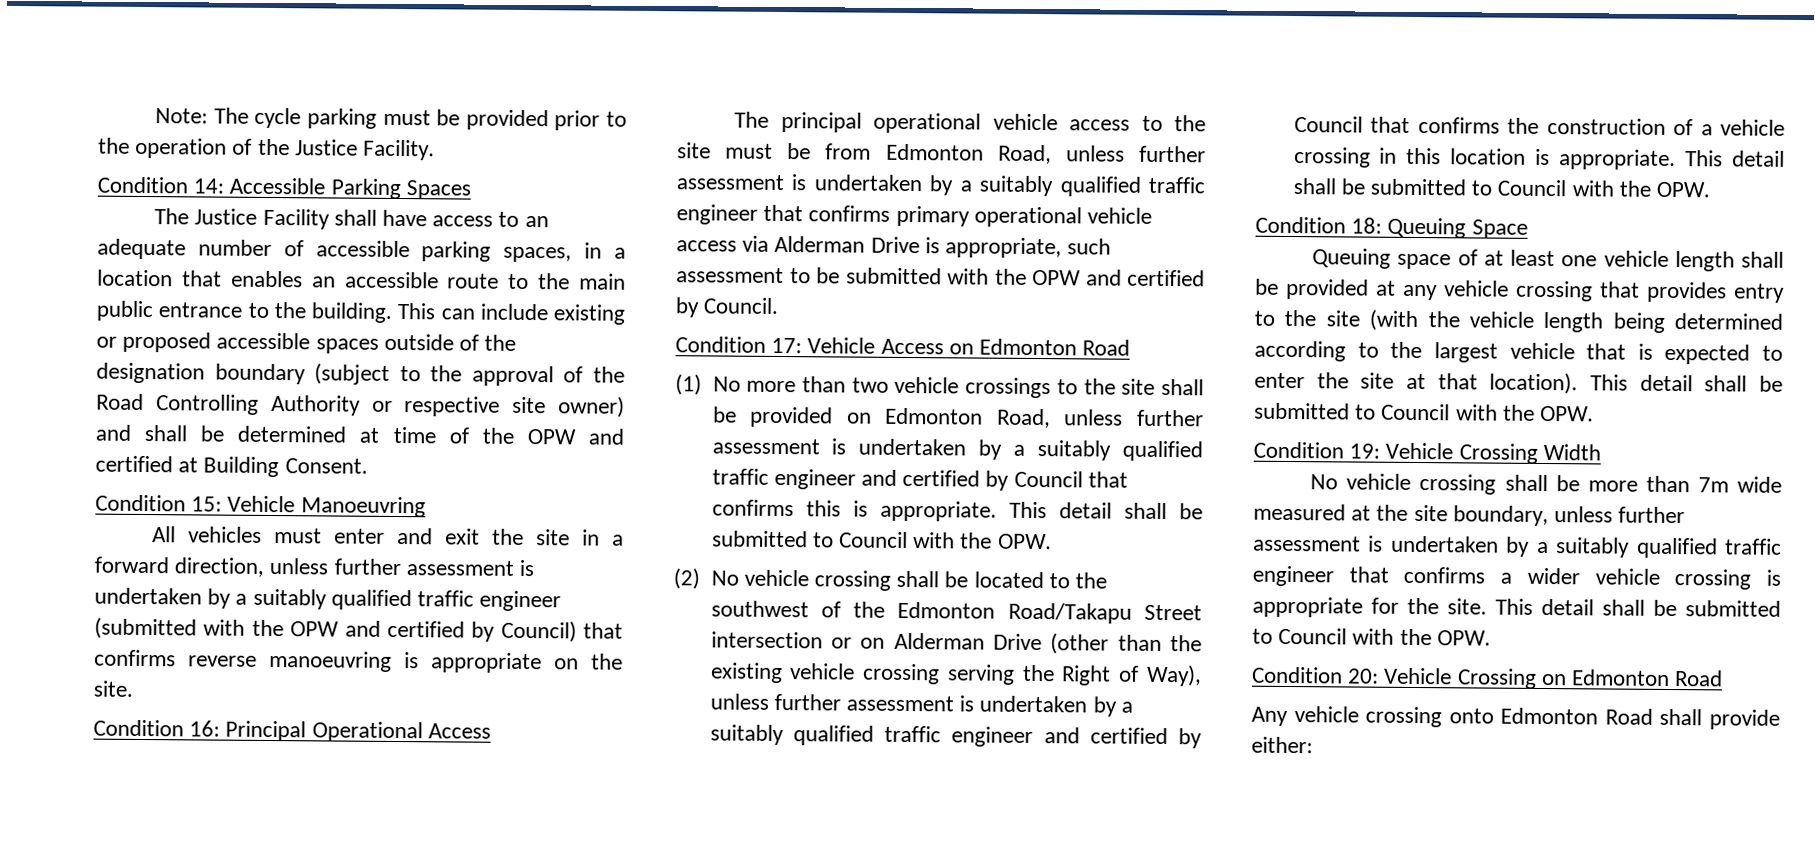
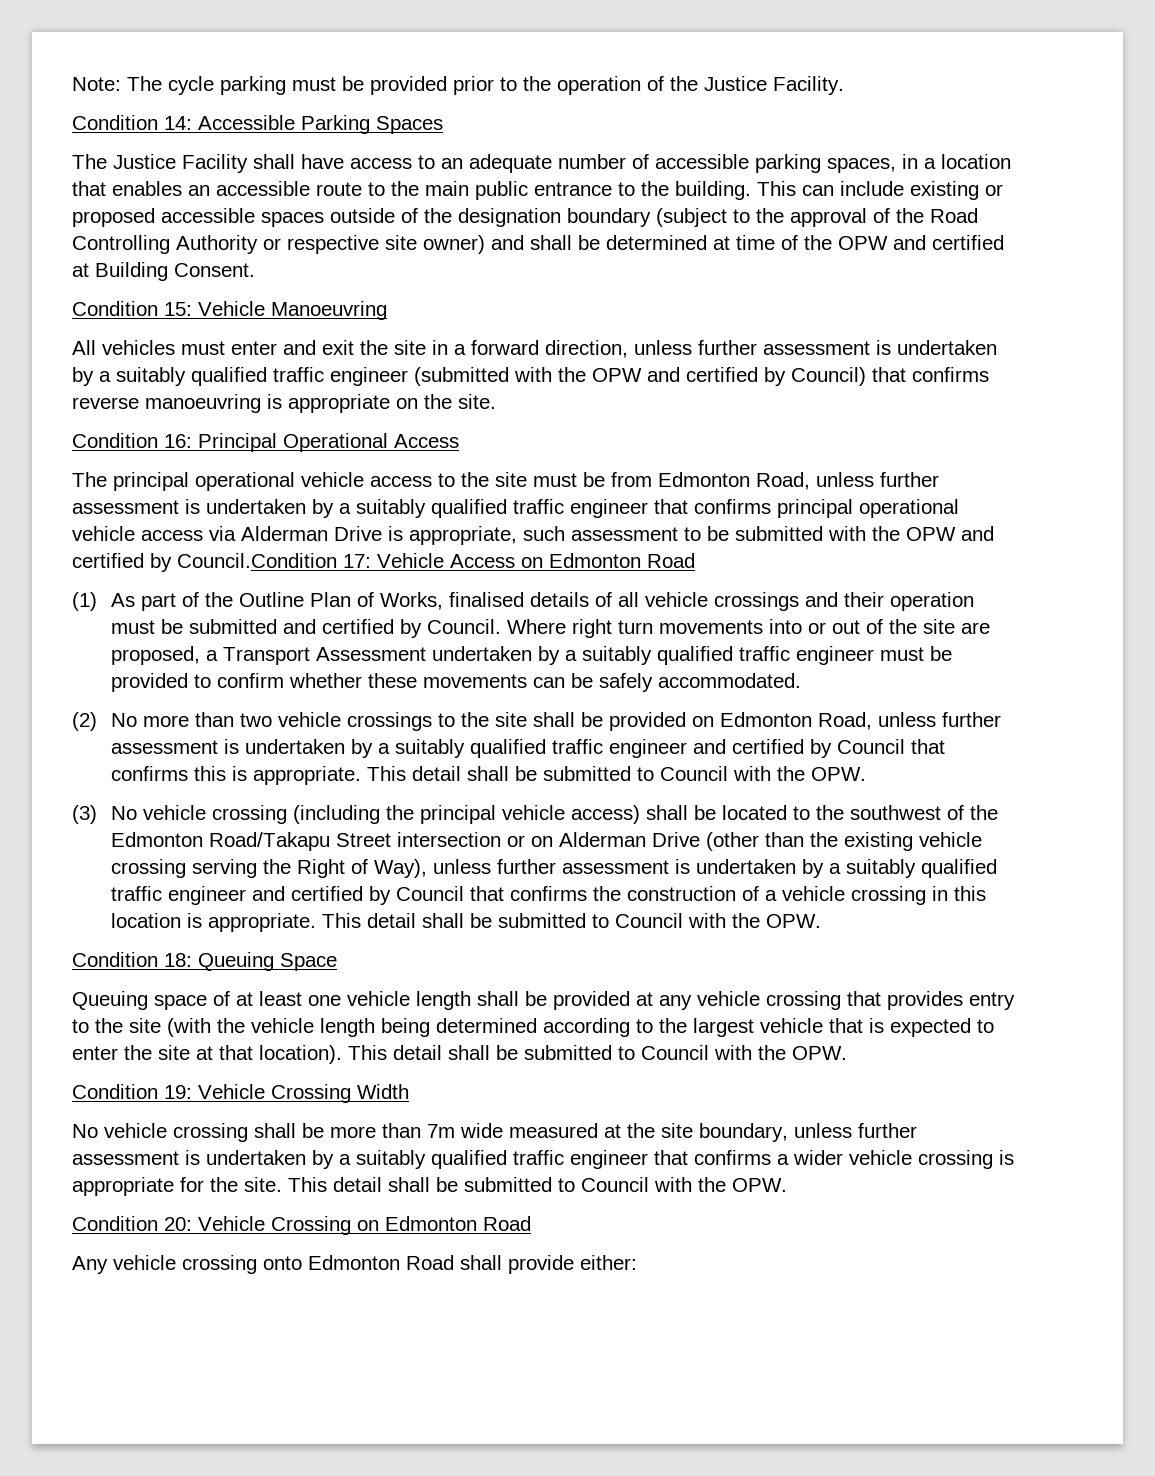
[895,205,970,227] primary -> [777,499,853,518] principal
[703,297,780,314] [675,336,766,353] Council. // Condition -> [177,553,337,568] Council.Condition
(702, 385) none -> [110,592,974,611] [110,619,990,638] [110,646,952,665] [110,673,801,692] [72,712,97,731] As part of the Outline Plan of Works, finalised details of all vehicle crossings and their operation must be submitted and certified by Council. Where right turn movements into or out of the site are proposed, a Transport Assessment undertaken by a suitably qualified traffic engineer must be provided to confirm whether these movements can be safely accommodated. // (2)
[673,568,891,591] (2) No vehicle crossing -> [72,805,640,824] (3) No vehicle crossing (including the principal vehicle access)

